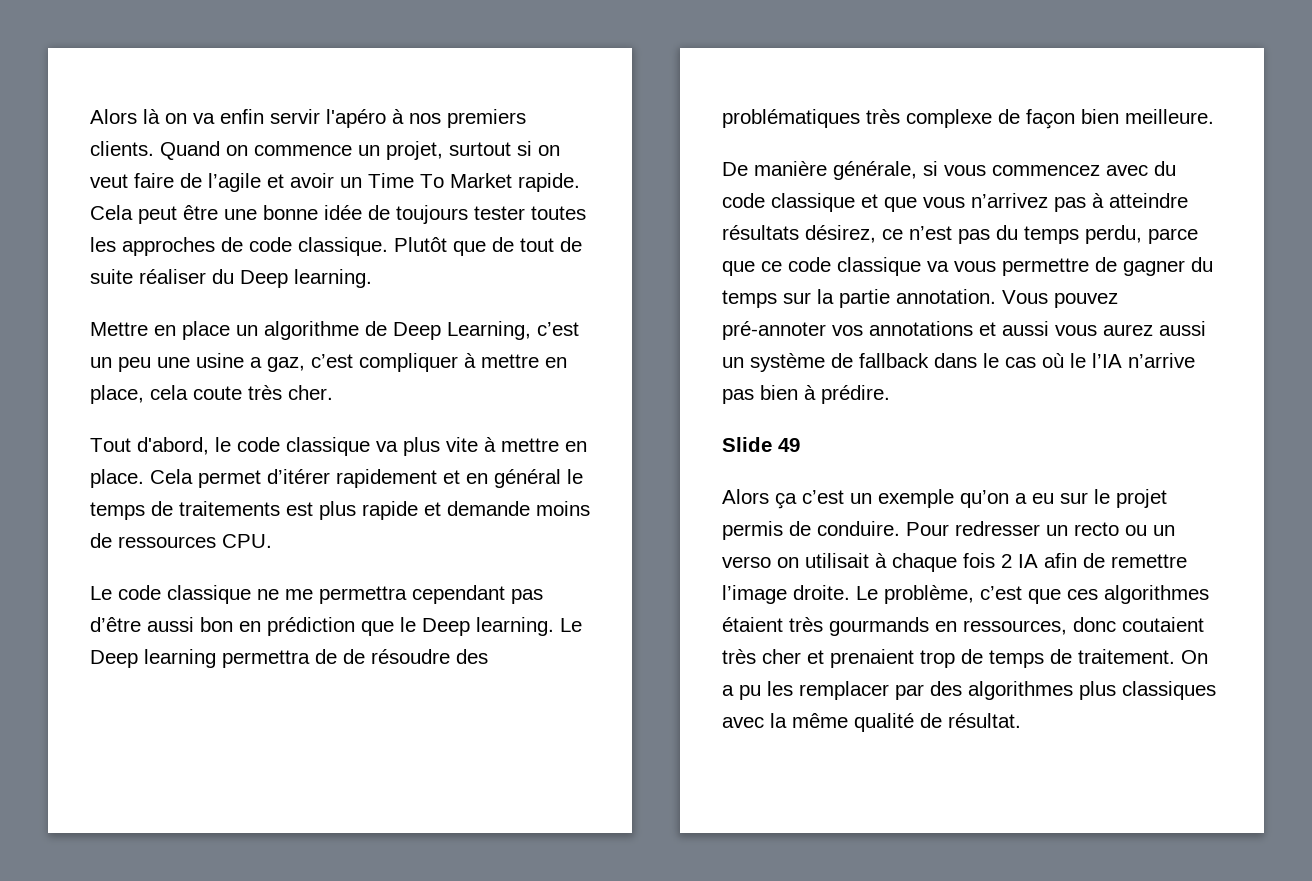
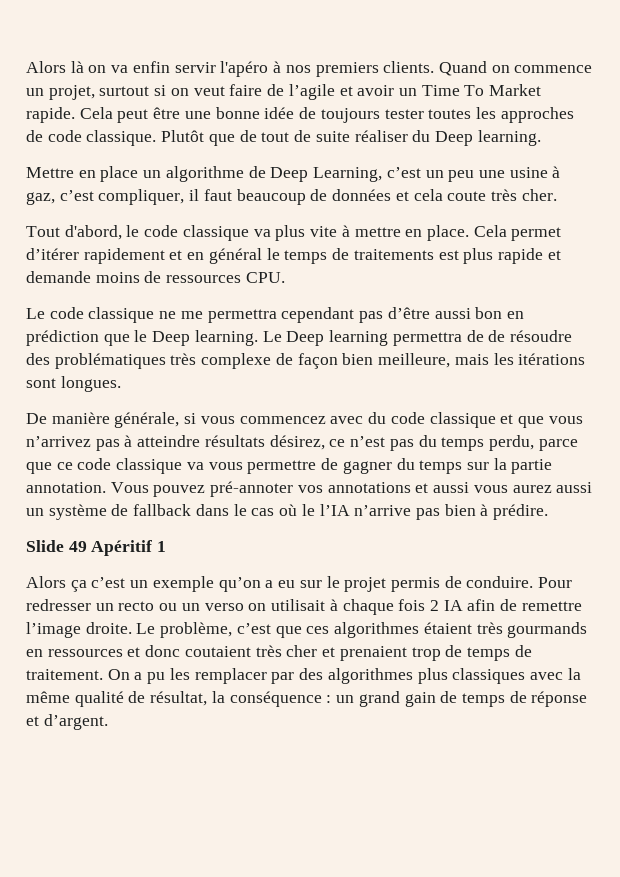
[250,357,262,368] a -> [552,166,561,178] à
[359,353,567,372] [90,385,144,404] compliquer à mettre en place, -> [98,189,409,205] compliquer, il faut beaucoup de données et
[1125,109,1214,124] meilleure. -> [378,353,586,368] [26,376,121,392] meilleure, mais les itérations sont longues.
(800, 445) none -> [91,540,167,556] Apéritif 1
[963,620,1067,635] ressources, -> [47,647,141,657] ressources et
[948,713,1021,728] résultat. -> [150,691,588,707] [26,714,108,730] résultat, la conséquence : un grand gain de temps de réponse et d’argent.

